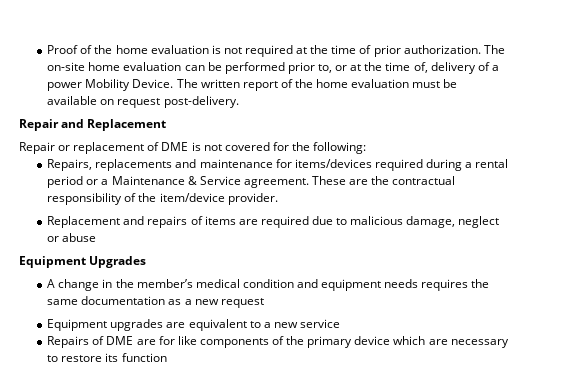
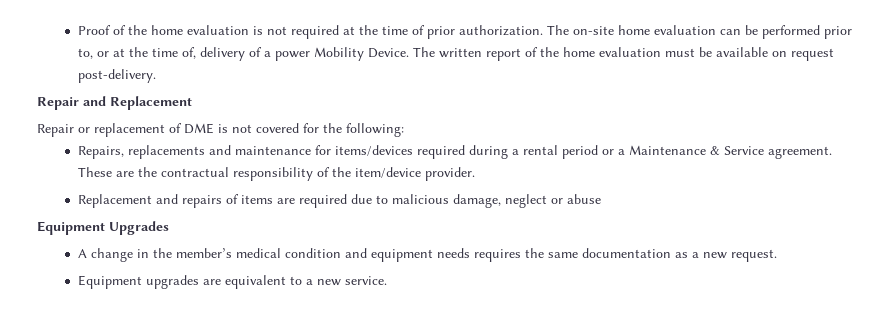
[220,298,264,308] request -> [730,249,777,262] request.
[299,319,340,328] [47,336,509,348] [47,353,167,362] service // Repairs of DME are for like components of the primary device which are necessary to restore its function -> [344,276,387,285] service.

